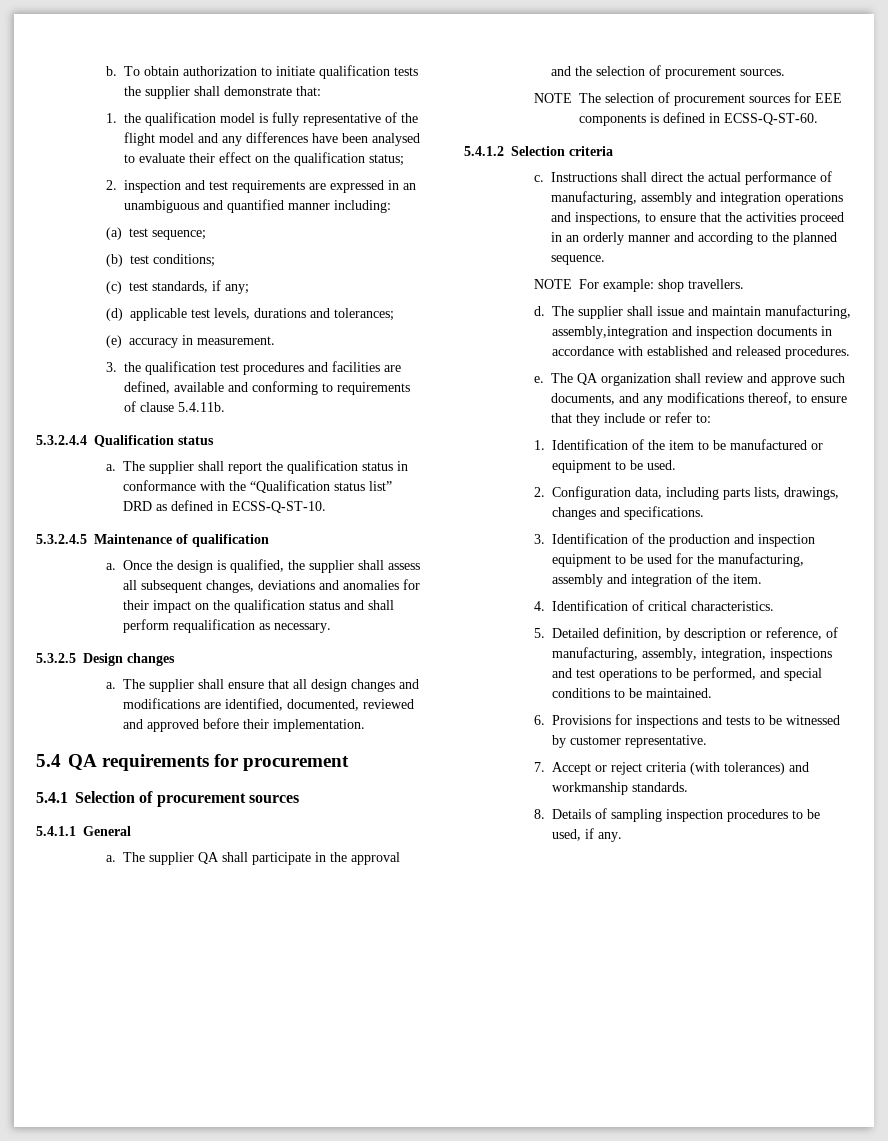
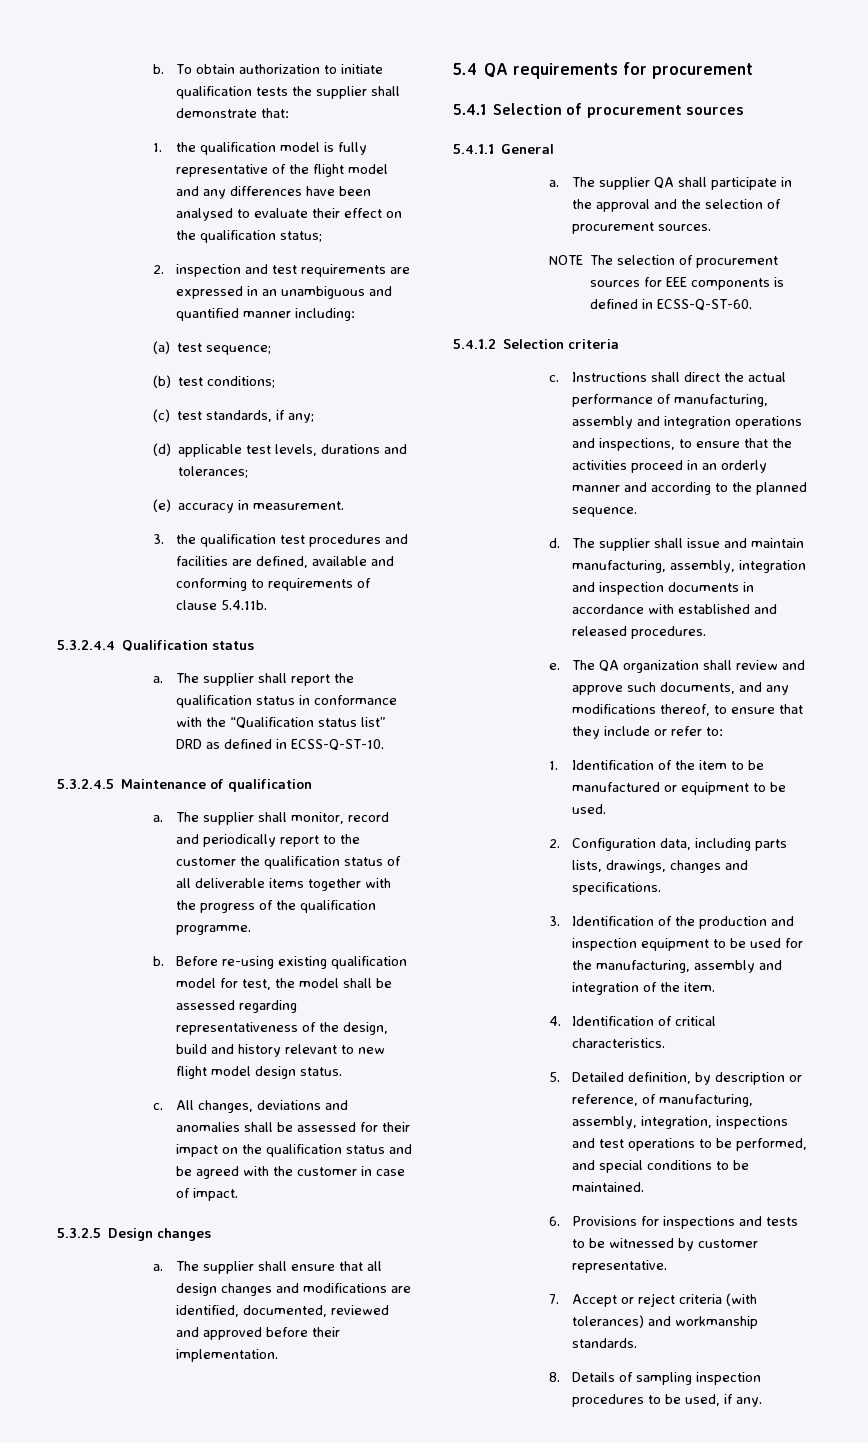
[123,559,421,573] [123,580,203,593] Once the design is qualified, the supplier shall assess all subsequent -> [176,812,390,825] [176,834,361,847] [176,856,402,869] [176,878,392,891] [176,900,377,913] [176,925,252,935] [152,956,408,969] [176,978,393,990] [176,1000,298,1013] [176,1022,389,1035] [176,1044,386,1057] [176,1066,343,1079] [152,1100,195,1110] The supplier shall monitor, record and periodically report to the customer the qualification status of all deliverable items together with the progress of the qualification programme. // b. Before re-using existing qualification model for test, the model shall be assessed regarding representativeness of the design, build and history relevant to new flight model design status. // c. All
(400, 585) none -> [244,1122,357,1132] shall be assessed
[368,600,395,610] [123,619,332,633] shall perform requalification as necessary. -> [176,1166,406,1179] [176,1188,239,1201] be agreed with the customer in case of impact.
[533,279,744,292] // NOTE For example: shop travellers. -> (638, 512) none
[551,326,668,339] assembly,integration -> [670,560,807,573] assembly, integration

